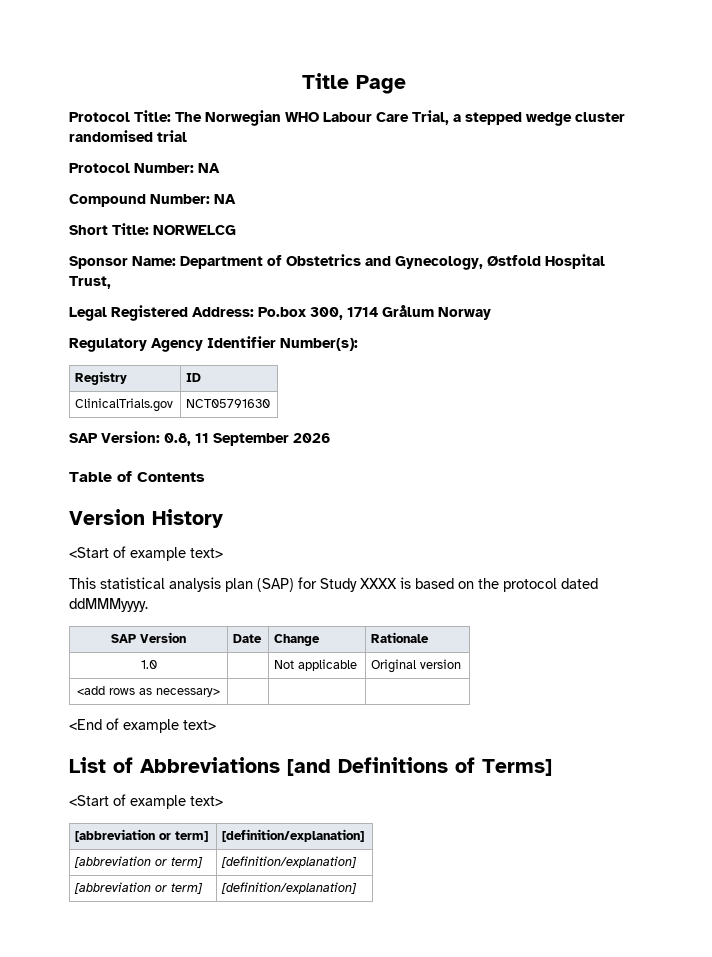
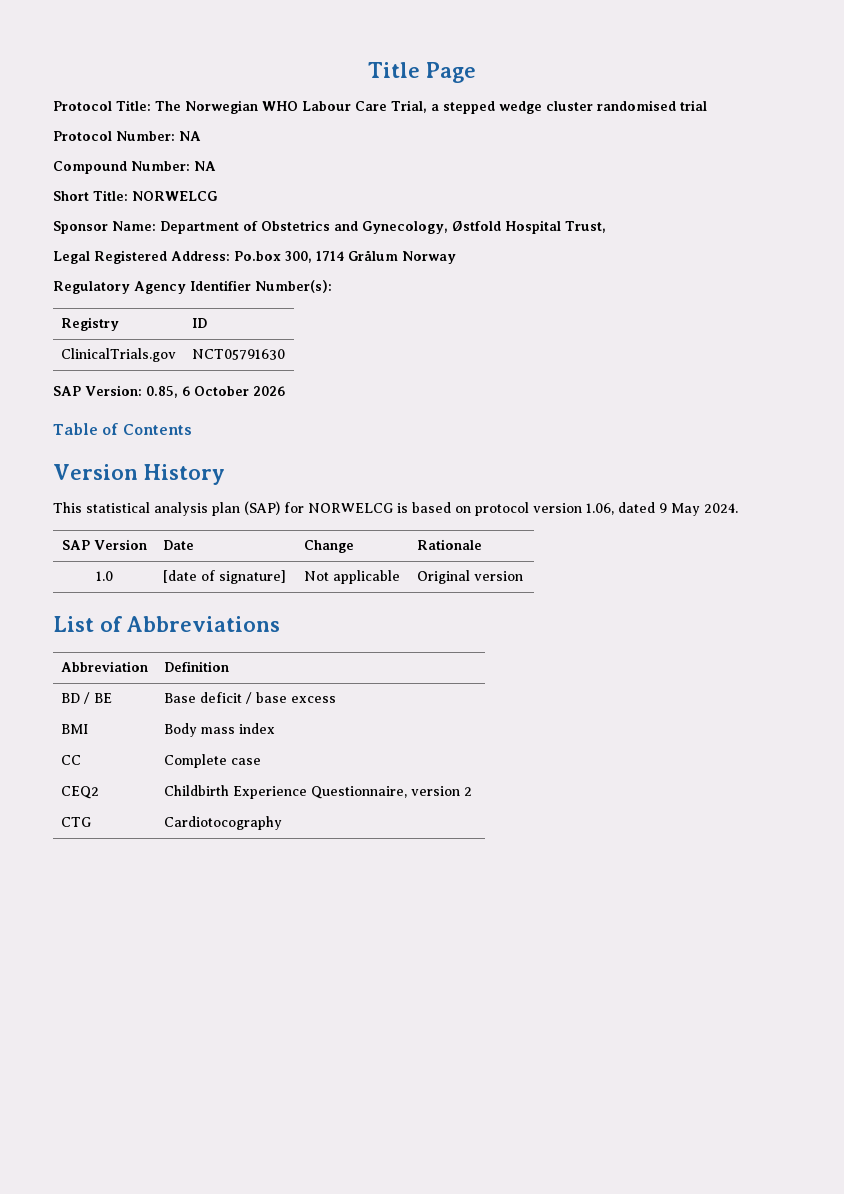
[164,433,289,446] 0.8, 11 September -> [146,386,249,398] 0.85, 6 October
[69,546,223,561] // <Start of example text> -> (225, 474) none
[320,578,397,592] Study XXXX -> [308,503,393,513] NORWELCG
[478,578,598,592] [69,598,148,612] the protocol dated ddMMMyyyy. -> [475,502,738,516] protocol version 1.06, dated 9 May 2024.
(157, 664) none -> [162,570,286,584] [date of signature]
[77,686,220,697] [69,718,216,733] [69,757,552,776] [69,794,223,809] [75,829,209,842] [222,829,365,842] [74,856,204,868] [221,856,358,868] [74,882,204,894] [221,882,358,894] // <add rows as necessary> | | | // <End of example text> // List of Abbreviations [and Definitions of Terms] // <Start of example text> // [abbreviation or term] | [definition/explanation] // [abbreviation or term] | [definition/explanation] // [abbreviation or term] | [definition/explanation] -> [53,616,280,632] [60,661,148,672] [163,661,229,672] [60,692,112,704] [163,692,336,704] [60,724,88,734] [163,723,275,737] [60,755,81,765] [163,754,261,768] [60,786,99,799] [163,785,472,799] [60,817,91,827] [163,816,282,830] // List of Abbreviations // Abbreviation | Definition // BD / BE | Base deficit / base excess // BMI | Body mass index // CC | Complete case // CEQ2 | Childbirth Experience Questionnaire, version 2 // CTG | Cardiotocography

